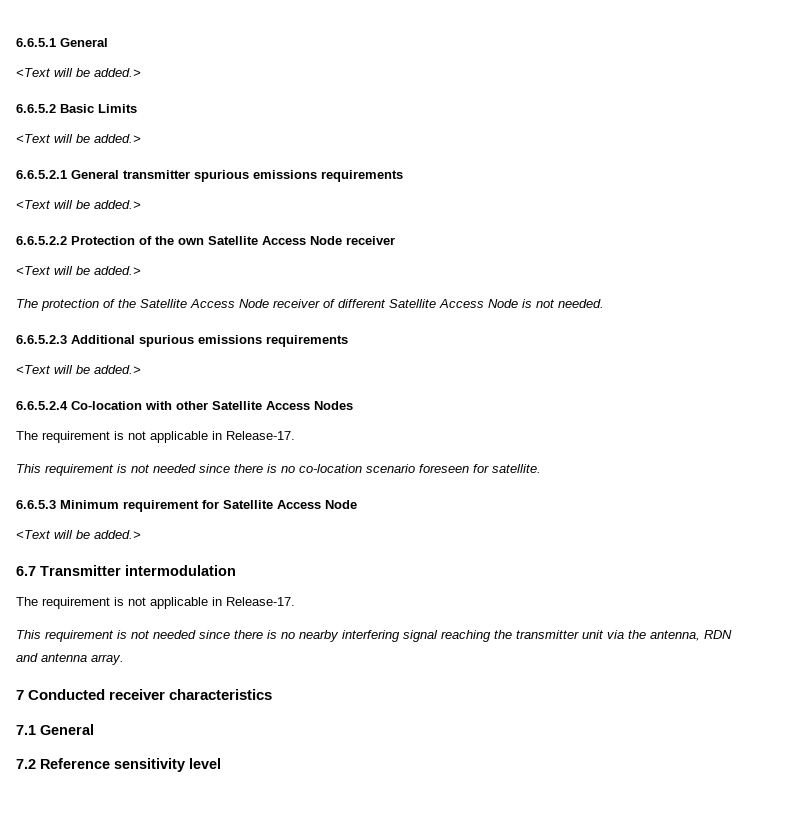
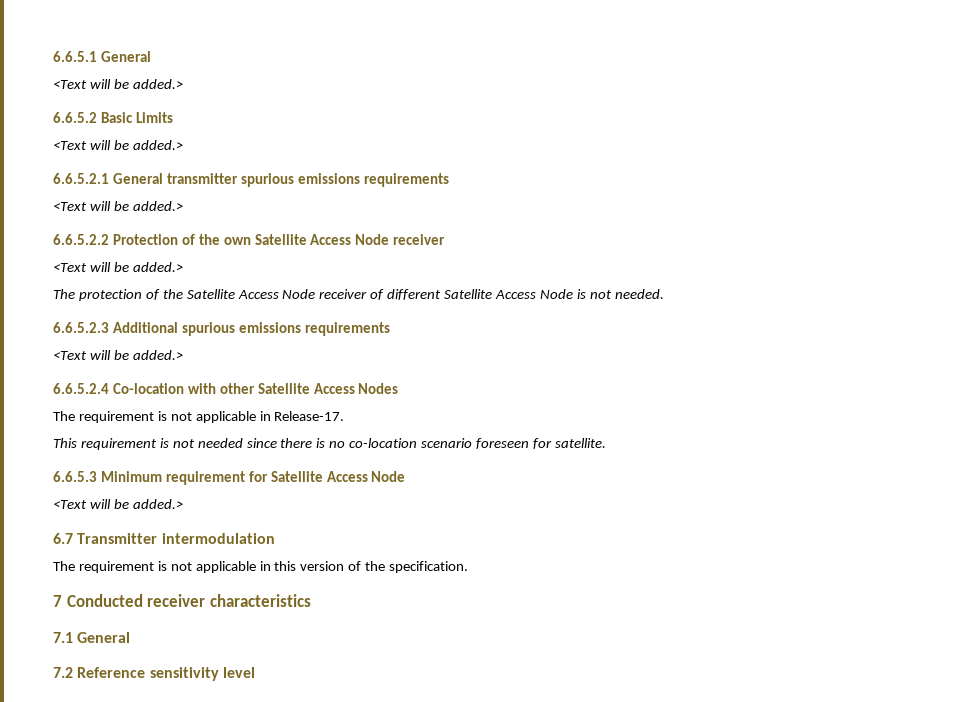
[226,597,295,606] [16,630,732,642] [16,653,124,665] Release-17. // This requirement is not needed since there is no nearby interfering signal reaching the transmitter unit via the antenna, RDN and antenna array. -> [274,561,469,573] this version of the specification.

